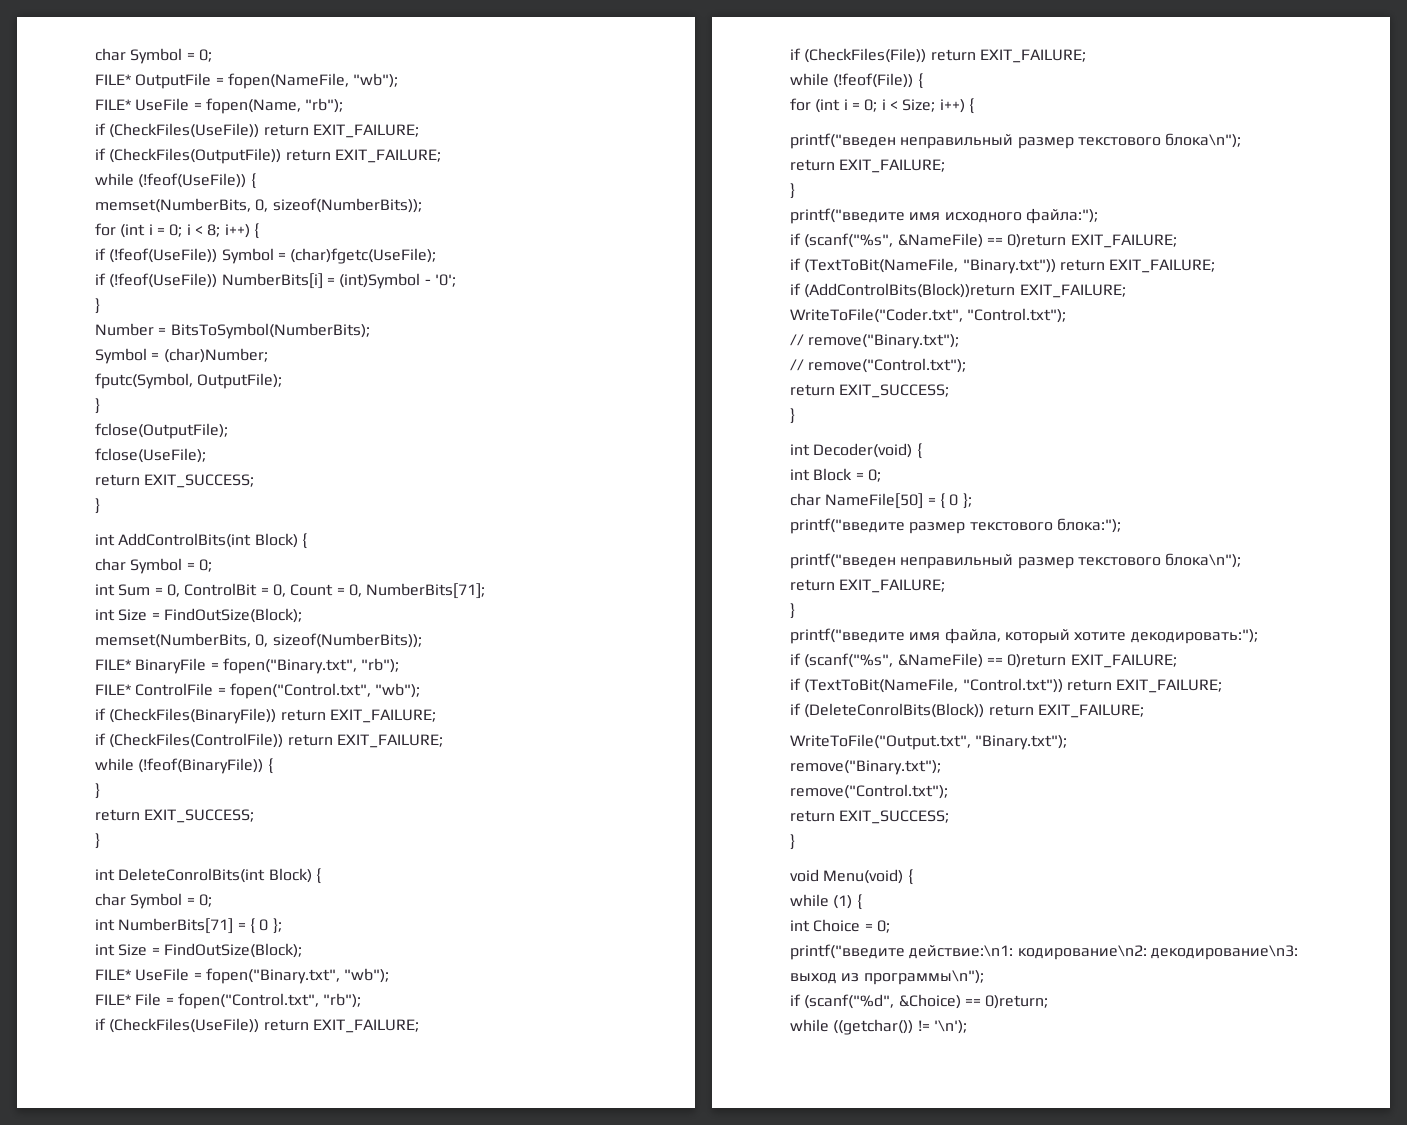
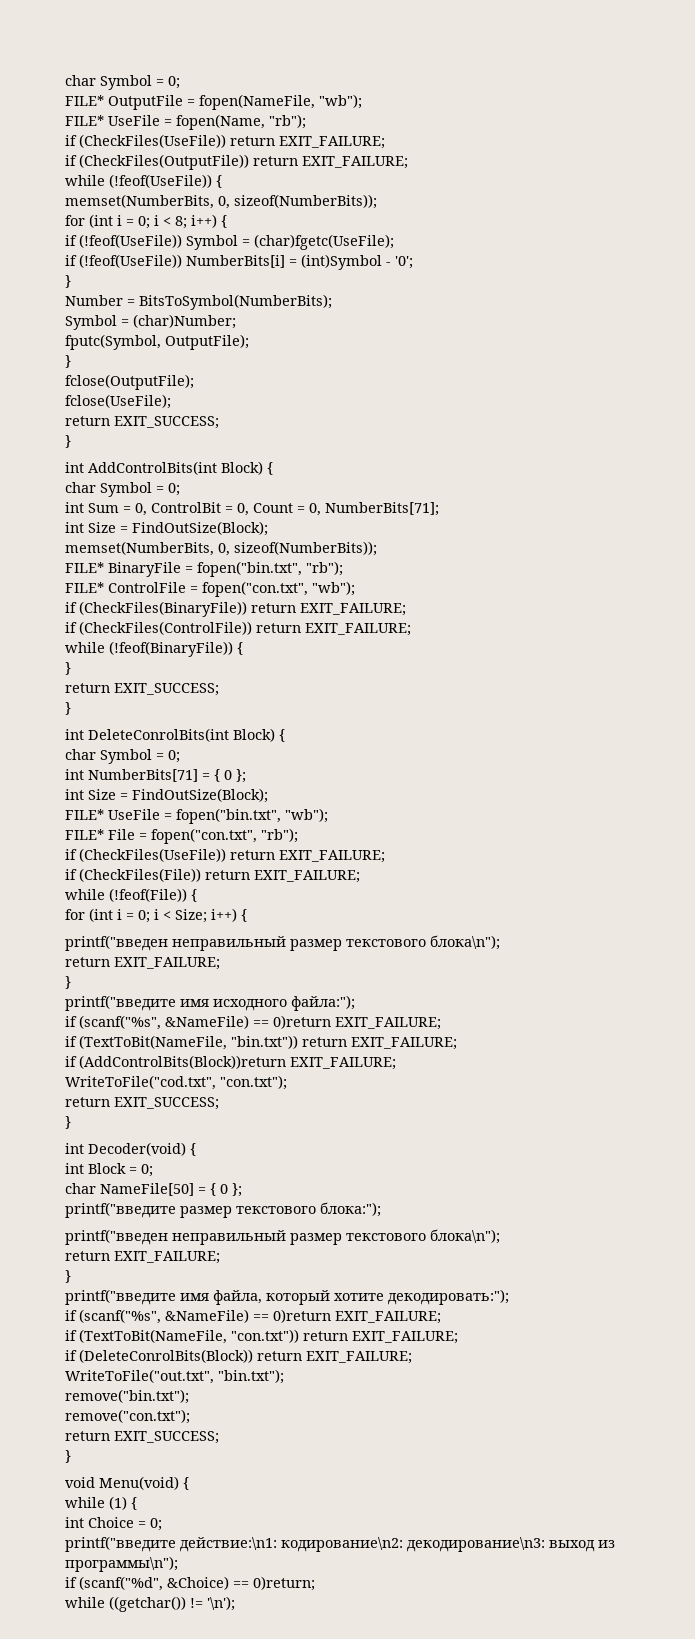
[222,658,357,674] fopen("Binary.txt", -> [197,561,302,577] fopen("bin.txt",
[229,683,371,699] fopen("Control.txt", -> [202,581,308,597] fopen("con.txt",
[205,968,340,984] fopen("Binary.txt", -> [176,808,281,824] fopen("bin.txt",
[177,993,319,1009] fopen("Control.txt", -> [151,828,257,844] fopen("con.txt",
[962,259,1056,274] "Binary.txt")) -> [231,1035,298,1049] "bin.txt"))
[790,308,1067,323] [790,334,960,349] [790,358,967,373] WriteToFile("Coder.txt", "Control.txt"); // // remove("Binary.txt"); // // remove("Control.txt"); -> [65,1075,287,1090] WriteToFile("cod.txt", "con.txt");
[962,678,1063,693] "Control.txt")) -> [231,1329,299,1343] "con.txt"))
[790,734,1068,750] [790,760,941,775] [790,784,948,799] WriteToFile("Output.txt", "Binary.txt"); // remove("Binary.txt"); // remove("Control.txt"); -> [65,1369,284,1384] [65,1389,189,1404] [65,1409,190,1424] WriteToFile("out.txt", "bin.txt"); // remove("bin.txt"); // remove("con.txt");

